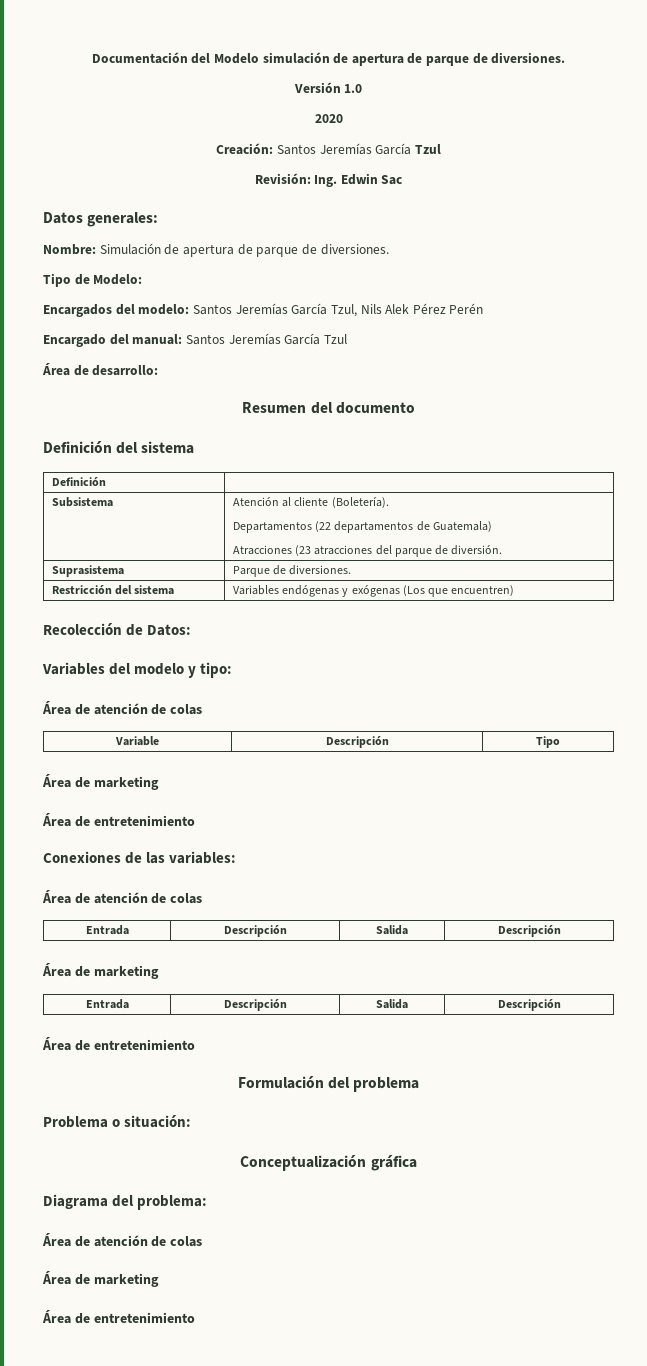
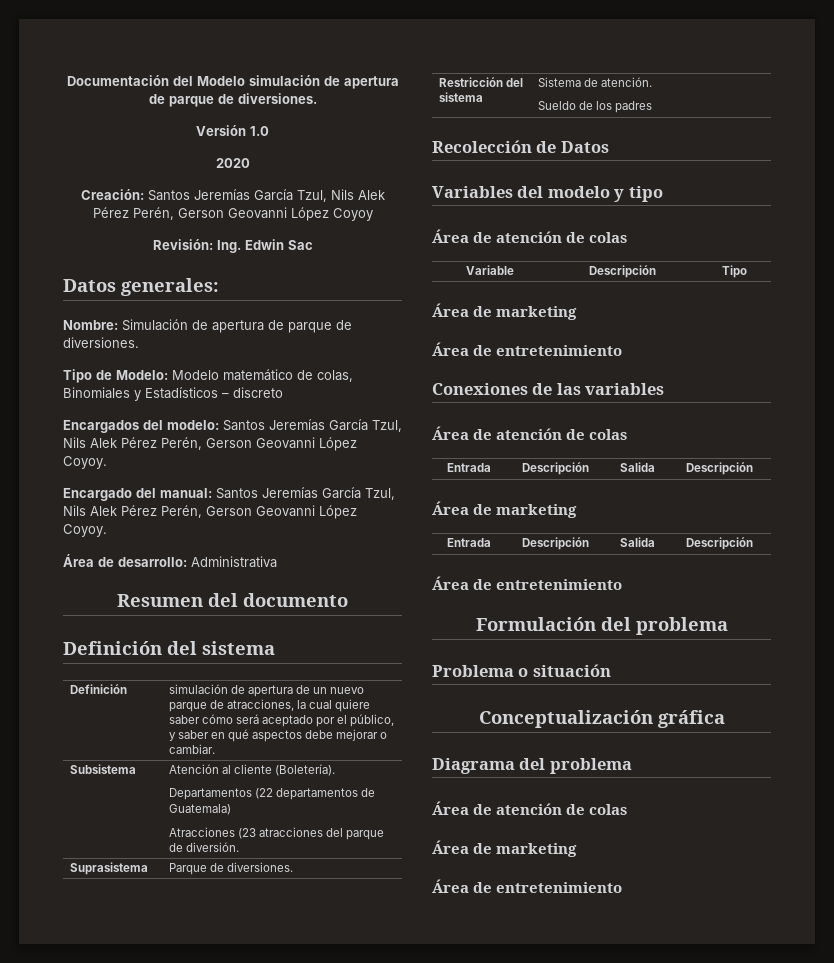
[414,144,441,154] Tzul -> [296,189,385,202] [92,207,373,221] Tzul, Nils Alek Pérez Perén, Gerson Geovanni López Coyoy
(143, 279) none -> [172,369,353,382] [63,387,283,401] Modelo matemático de colas, Binomiales y Estadísticos – discreto
[449,303,484,314] Perén -> [161,437,357,451] [63,456,107,469] Perén, Gerson Geovanni López Coyoy.
[323,334,347,344] Tzul -> [365,488,395,500] [63,505,357,519] [63,524,107,537] Tzul, Nils Alek Pérez Perén, Gerson Geovanni López Coyoy.
(159, 370) none -> [191,556,277,568] Administrativa
(106, 481) none -> [168,684,365,697] [168,699,371,712] [168,714,395,727] [168,729,388,742] [168,744,215,754] simulación de apertura de un nuevo parque de atracciones, la cual quiere saber cómo será aceptado por el público, y saber en qué aspectos debe mejorar o cambiar.
[232,585,515,597] Variables endógenas y exógenas (Los que encuentren) -> [537,77,652,87] [537,101,652,113] Sistema de atención. // Sueldo de los padres
[147,624,192,636] Datos: -> [560,141,609,153] Datos
[200,662,233,678] tipo: -> [628,186,663,202] tipo
[169,851,237,864] variables: -> [585,383,665,395] variables
[124,1115,192,1128] situación: -> [532,664,611,677] situación
[137,1195,208,1210] problema: -> [549,758,632,774] problema

